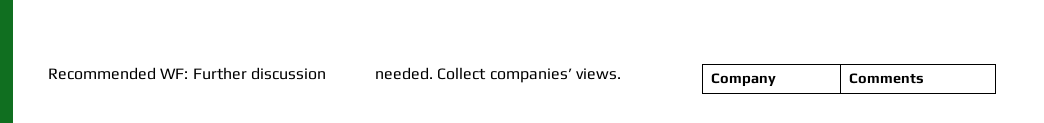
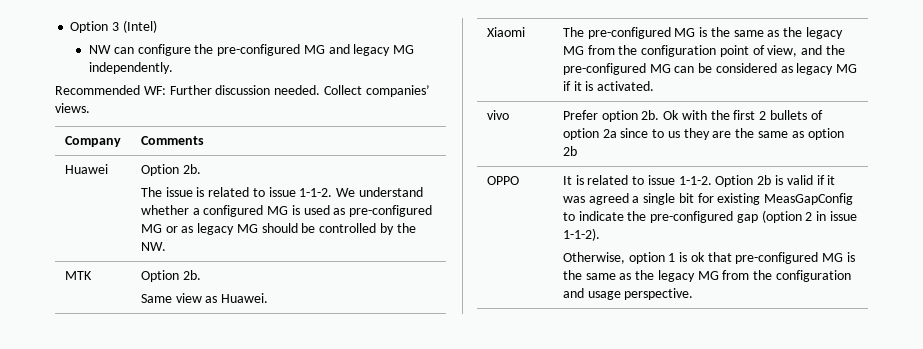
(48, 73) none -> [70,20,157,33] [88,44,415,56] [88,62,173,74] Option 3 (Intel) // NW can configure the pre-configured MG and legacy MG independently. //
(924, 78) none -> [64,164,108,174] [140,164,201,176] [140,187,424,197] [140,205,433,217] [140,223,416,235] [140,242,166,251] [64,271,92,280] [140,270,201,282] [140,293,269,303] [486,27,525,37] [562,27,844,39] [562,45,846,57] [562,63,858,75] [562,81,655,91] [486,110,509,120] [562,110,823,122] [562,128,844,140] [562,146,577,156] [486,176,519,185] [562,175,836,187] [562,193,854,205] [562,210,858,223] [562,228,600,241] [562,252,856,264] [562,270,852,282] [562,288,694,300] // Huawei | Option 2b. // The issue is related to issue 1-1-2. We understand whether a configured MG is used as pre-configured MG or as legacy MG should be controlled by the NW. // MTK | Option 2b. // Same view as Huawei. // Xiaomi | The pre-configured MG is the same as the legacy MG from the configuration point of view, and the pre-configured MG can be considered as legacy MG if it is activated. // vivo | Prefer option 2b. Ok with the first 2 bullets of option 2a since to us they are the same as option 2b // OPPO | It is related to issue 1-1-2. Option 2b is valid if it was agreed a single bit for existing MeasGapConfig to indicate the pre-configured gap (option 2 in issue 1-1-2). // Otherwise, option 1 is ok that pre-configured MG is the same as the legacy MG from the configuration and usage perspective.

